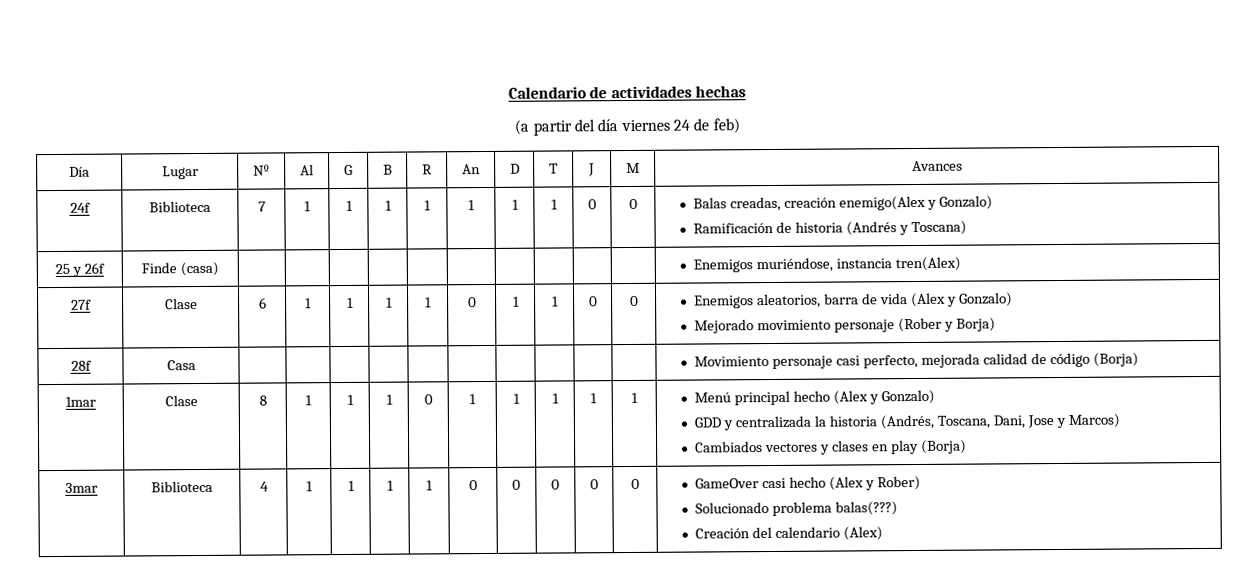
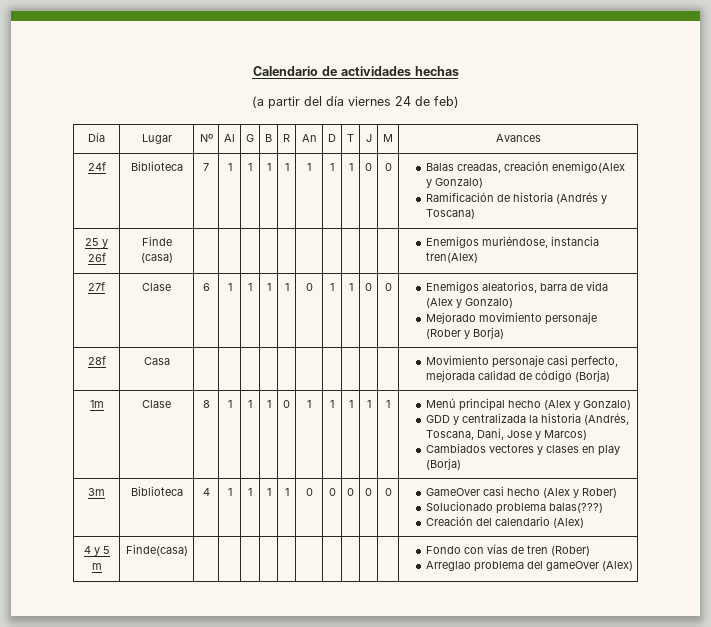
[65,396,96,407] 1mar -> [89,400,104,408] 1m
[65,482,98,493] 3mar -> [88,488,105,496] 3m
(884, 533) none -> [83,546,110,556] [91,563,102,570] [125,544,188,556] [425,544,590,556] [425,561,633,572] // 4 y 5 m | Finde(casa) | | | | | | | | | | | Fondo con vías de tren (Rober) // Arreglao problema del gameOver (Alex)

